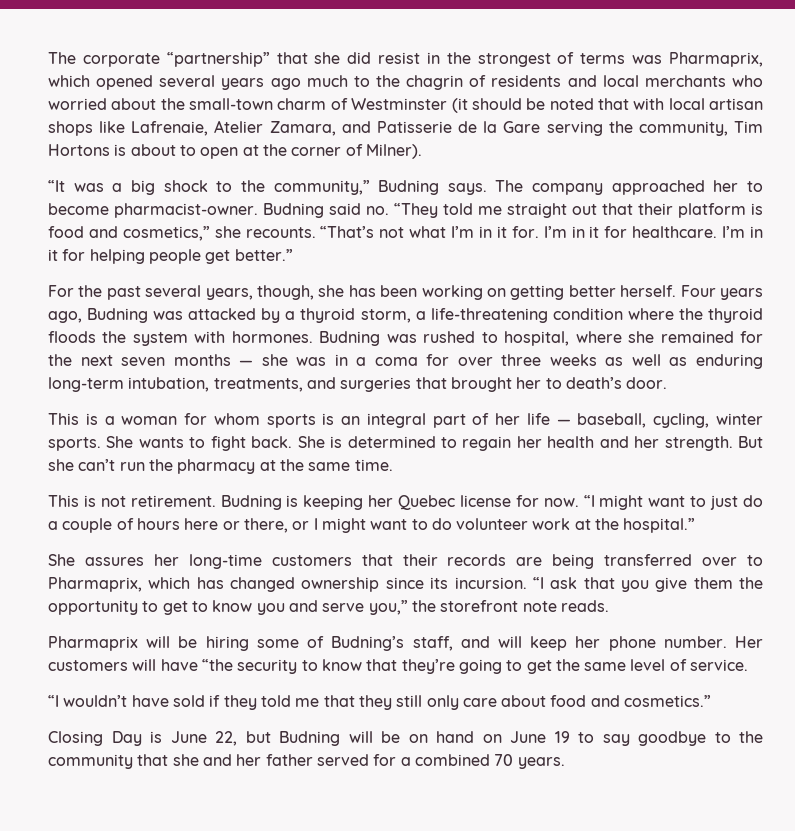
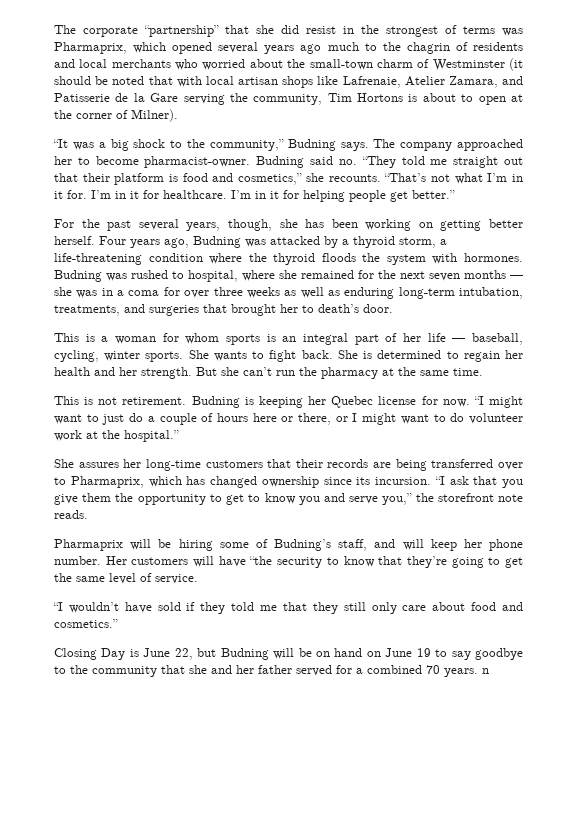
(565, 763) none -> [482,668,489,674] n

